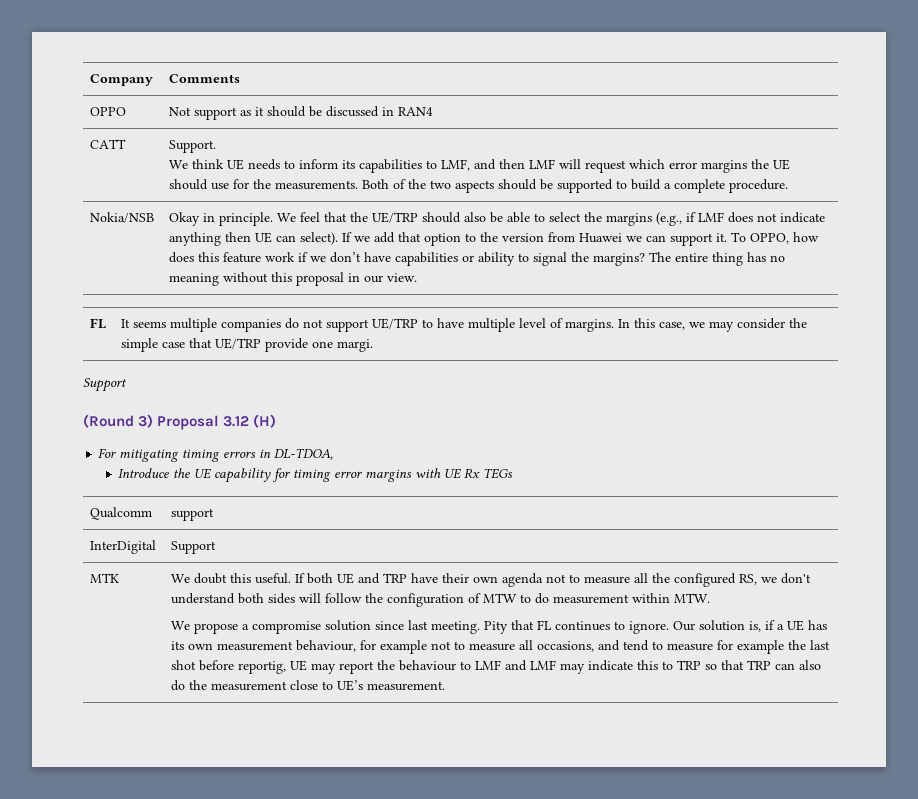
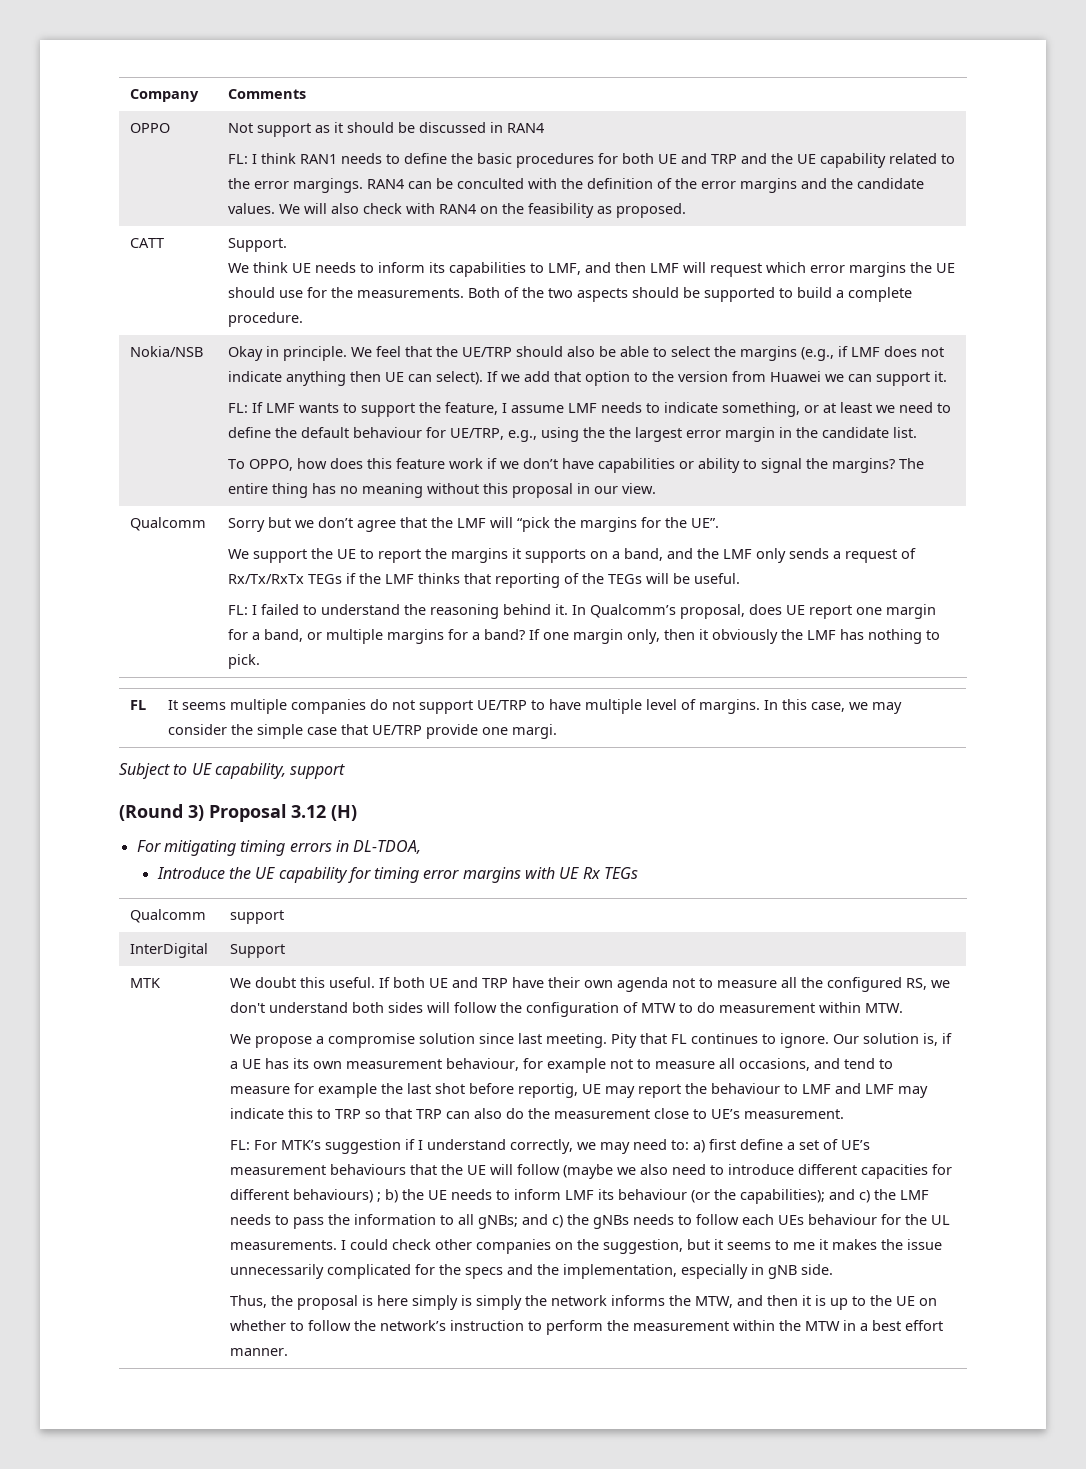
(434, 111) none -> [227,153,955,168] [227,178,924,193] [227,203,686,218] // FL: I think RAN1 needs to define the basic procedures for both UE and TRP and the UE capability related to the error margings. RAN4 can be conculted with the definition of the error margins and the candidate values. We will also check with RAN4 on the feasibility as proposed.
(728, 237) none -> [227,402,951,417] [227,427,917,442] // FL: If LMF wants to support the feature, I assume LMF needs to indicate something, or at least we need to define the default behaviour for UE/TRP, e.g., using the the largest error margin in the candidate list. //
(418, 277) none -> [129,517,206,531] [227,517,719,532] [227,548,916,563] [227,573,740,588] [227,604,936,619] [227,629,940,644] [227,654,260,669] // Qualcomm | Sorry but we don’t agree that the LMF will “pick the margins for the UE”. // We support the UE to report the margins it supports on a band, and the LMF only sends a request of Rx/Tx/RxTx TEGs if the LMF thinks that reporting of the TEGs will be useful. // FL: I failed to understand the reasoning behind it. In Qualcomm’s proposal, does UE report one margin for a band, or multiple margins for a band? If one margin only, then it obviously the LMF has nothing to pick.
[83,378,127,392] Support -> [119,763,346,779] Subject to UE capability, support
(446, 686) none -> [229,1139,870,1154] [229,1164,952,1179] [229,1189,929,1204] [229,1214,950,1229] [229,1239,942,1254] [229,1264,833,1279] [229,1295,937,1310] [229,1320,943,1335] [229,1348,288,1356] // FL: For MTK’s suggestion if I understand correctly, we may need to: a) first define a set of UE’s measurement behaviours that the UE will follow (maybe we also need to introduce different capacities for different behaviours) ; b) the UE needs to inform LMF its behaviour (or the capabilities); and c) the LMF needs to pass the information to all gNBs; and c) the gNBs needs to follow each UEs behaviour for the UL measurements. I could check other companies on the suggestion, but it seems to me it makes the issue unnecessarily complicated for the specs and the implementation, especially in gNB side. // Thus, the proposal is here simply is simply the network informs the MTW, and then it is up to the UE on whether to follow the network’s instruction to perform the measurement within the MTW in a best effort manner.

